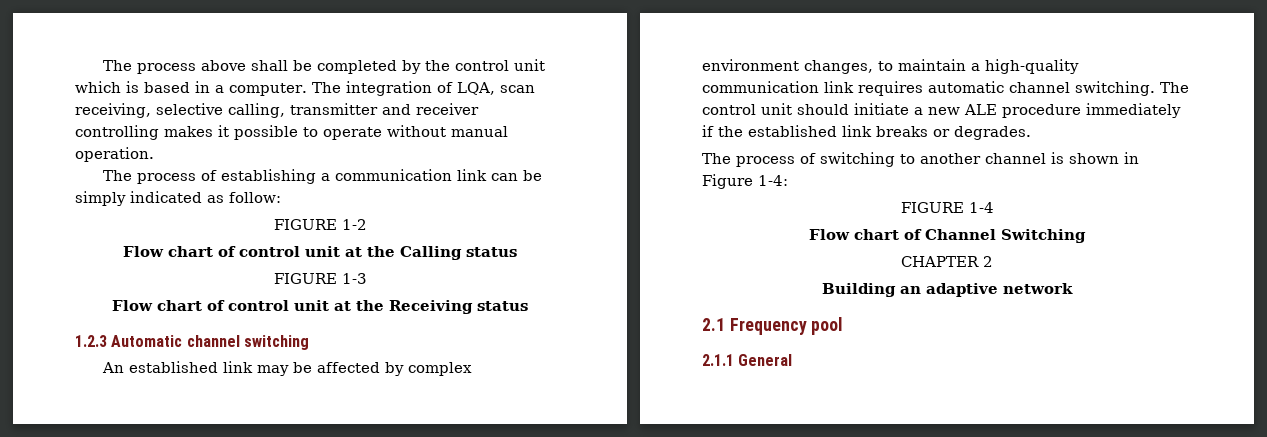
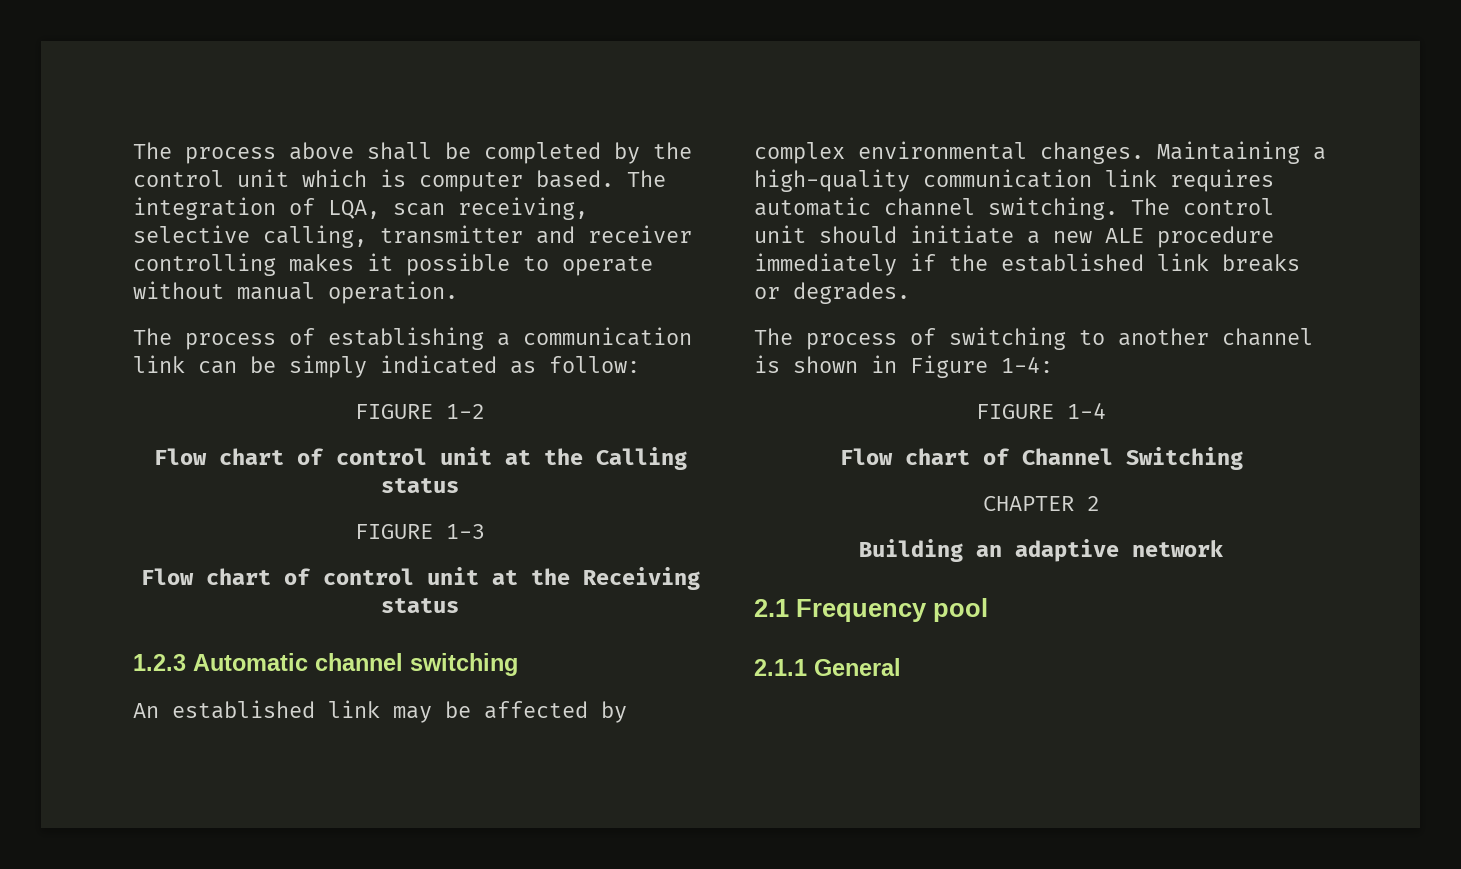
[144,81,307,96] based in a computer. -> [419,170,614,192] computer based.
[702,59,966,74] environment changes, to maintain -> [858,141,1300,164] environmental changes. Maintaining

